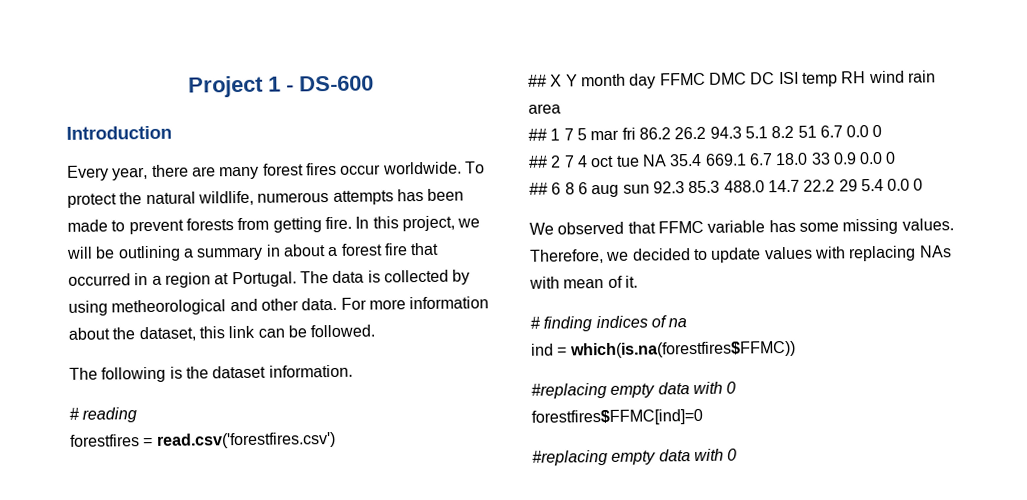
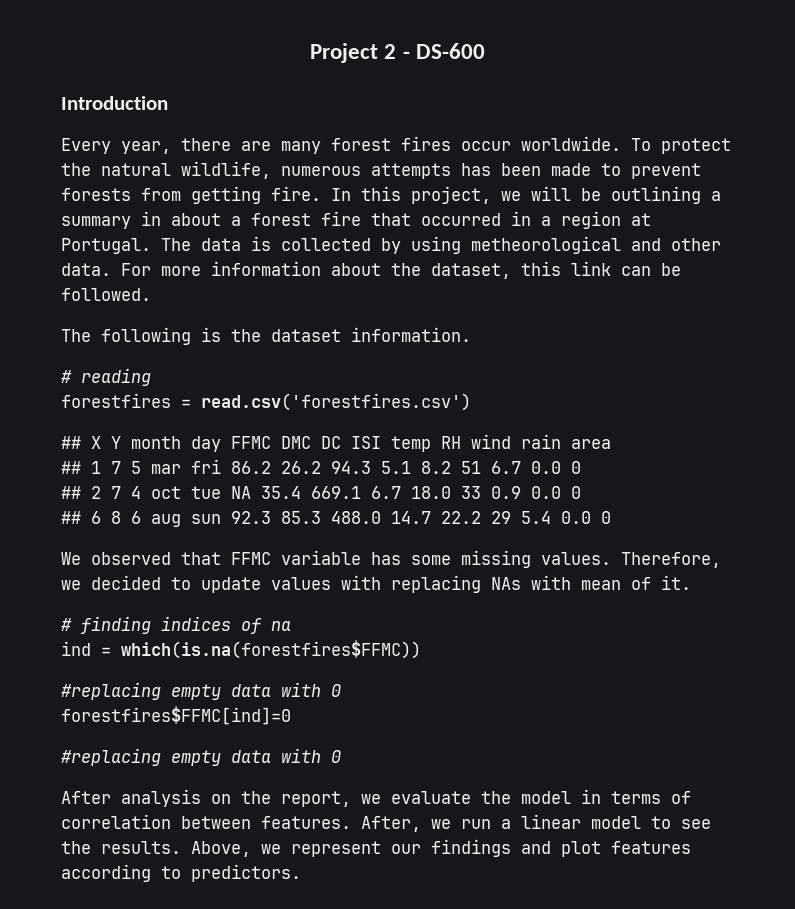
[268,76,281,92] 1 -> [384,44,397,59] 2
(738, 454) none -> [61,789,691,807] [61,814,711,832] [61,839,691,857] [61,864,301,882] // After analysis on the report, we evaluate the model in terms of correlation between features. After, we run a linear model to see the results. Above, we represent our findings and plot features according to predictors.

